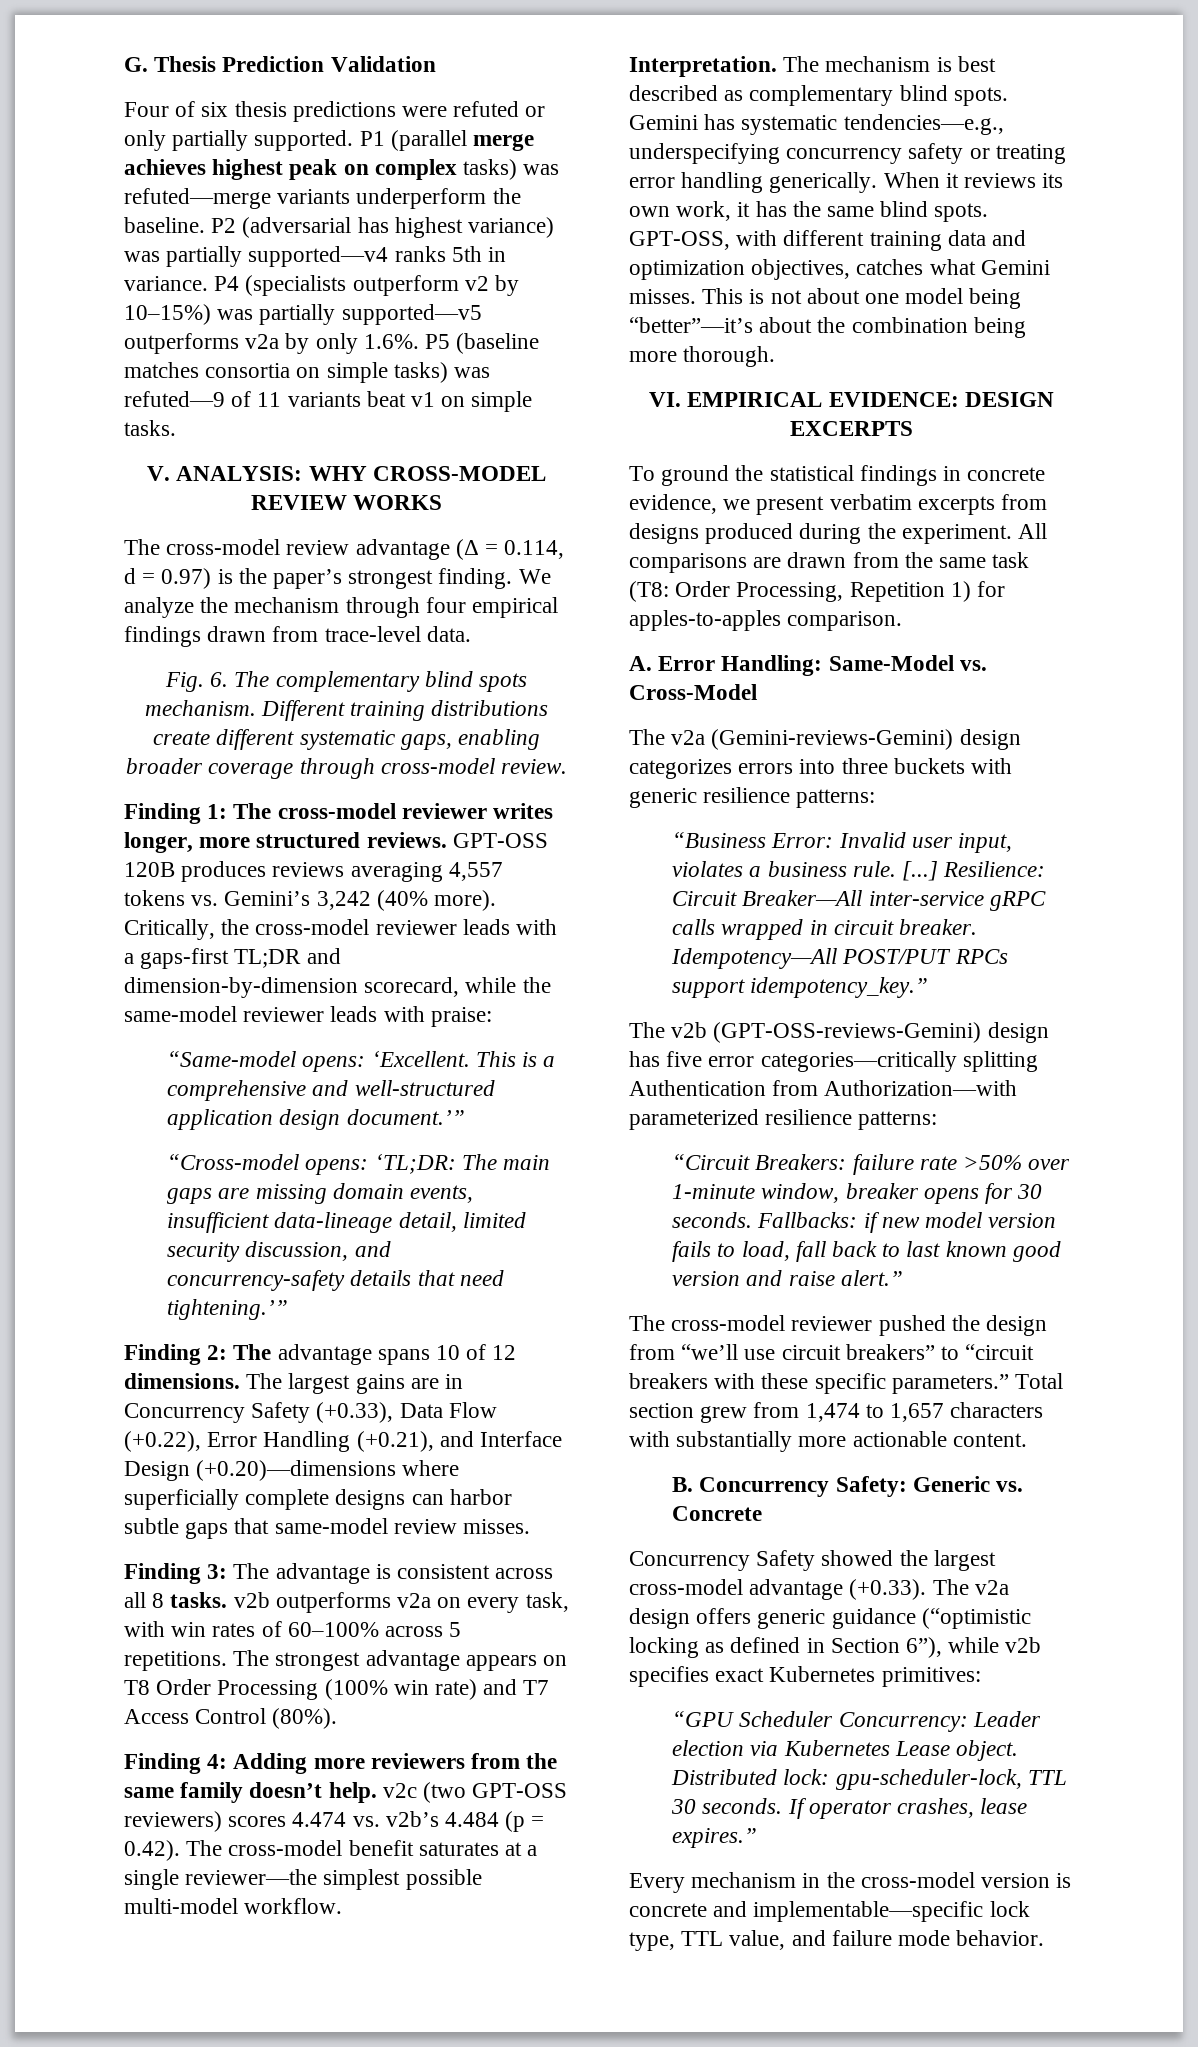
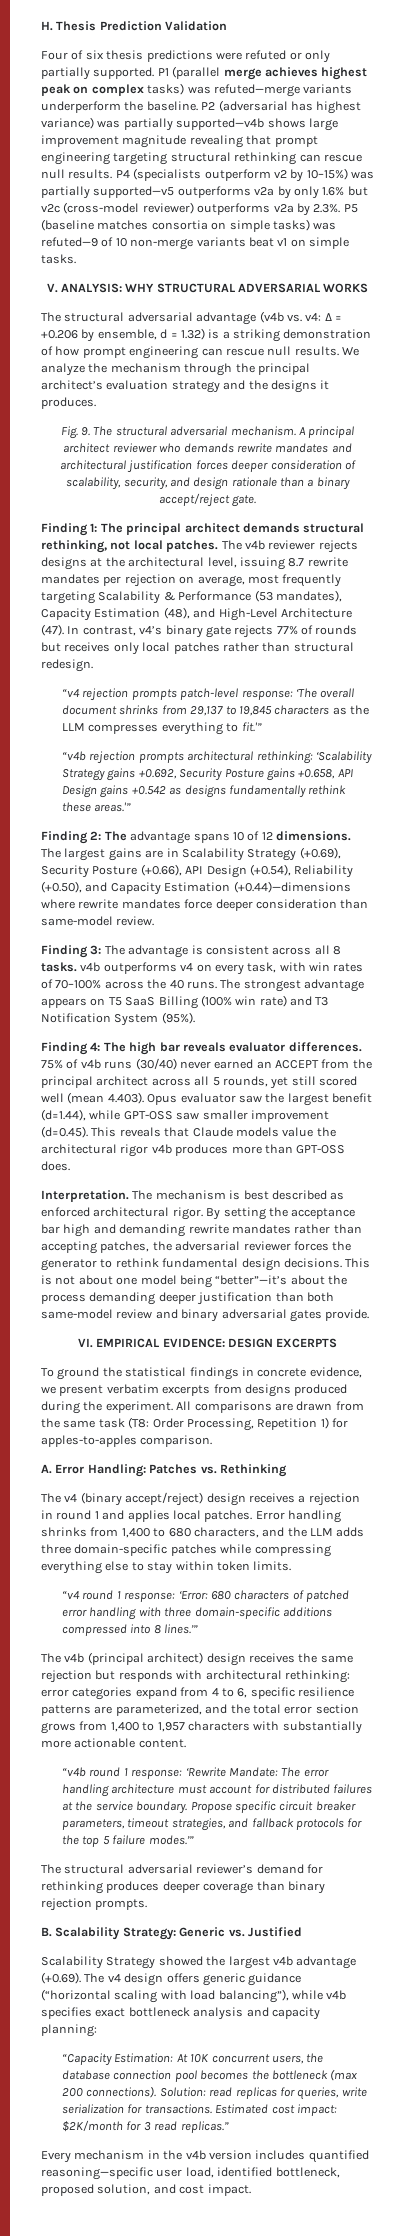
[124,57,148,72] G. -> [41,21,53,31] H.
[248,246,507,267] [124,276,208,291] supported—v4 ranks 5th in variance. -> [176,118,338,131] [41,135,318,148] [41,152,362,165] [41,169,113,179] supported—v4b shows large improvement magnitude revealing that prompt engineering targeting structural rethinking can rescue null results.
[363,334,419,349] 1.6%. -> [322,186,368,196] [41,202,341,216] 1.6% but v2c (cross-model reviewer) outperforms v2a by 2.3%.
[257,392,282,407] 11 -> [115,238,194,250] 10 non-merge
[372,466,546,481] [250,495,347,510] CROSS-MODEL REVIEW -> [156,283,321,293] STRUCTURAL ADVERSARIAL
[166,539,565,560] [124,568,513,589] cross-model review advantage (Δ = 0.114, d = 0.97) is the paper’s strongest finding. -> [64,311,342,325] [41,328,372,342] [41,346,339,359] structural adversarial advantage (v4b vs. v4: Δ = +0.206 by ensemble, d = 1.32) is a striking demonstration of how prompt engineering can rescue null results.
[425,597,559,618] [124,626,471,647] [164,671,528,692] [144,700,549,721] [153,729,540,750] [126,758,567,779] [124,803,554,824] [124,832,548,853] [124,861,503,882] [124,890,497,911] [124,919,558,940] [124,948,341,969] [124,977,551,998] [124,1006,492,1027] [167,1051,556,1072] [167,1080,495,1101] [167,1109,465,1130] [167,1154,551,1175] [167,1183,474,1204] [167,1212,526,1233] [167,1241,391,1262] [167,1270,504,1291] [167,1299,289,1320] four empirical findings drawn from trace-level data. // Fig. 6. The complementary blind spots mechanism. Different training distributions create different systematic gaps, enabling broader coverage through cross-model review. // Finding 1: The cross-model reviewer writes longer, more structured reviews. GPT-OSS 120B produces reviews averaging 4,557 tokens vs. Gemini’s 3,242 (40% more). Critically, the cross-model reviewer leads with a gaps-first TL;DR and dimension-by-dimension scorecard, while the same-model reviewer leads with praise: // “Same-model opens: ‘Excellent. This is a comprehensive and well-structured application design document.’” // “Cross-model opens: ‘TL;DR: The main gaps are missing domain events, insufficient data-lineage detail, limited security discussion, and concurrency-safety details that need tightening.’” -> [235,363,310,375] [41,380,330,393] [41,397,96,409] [60,426,355,439] [63,443,352,453] [60,460,356,473] [66,477,350,490] [158,493,257,507] [41,523,365,536] [41,540,358,553] [41,557,348,570] [41,574,342,587] [41,590,342,604] [41,607,352,621] [41,624,358,638] [41,642,354,655] [41,659,93,672] [62,688,355,701] [62,705,370,716] [62,722,262,735] [62,751,372,764] [62,768,353,781] [62,785,347,798] [62,802,132,812] the principal architect’s evaluation strategy and the designs it produces. // Fig. 9. The structural adversarial mechanism. A principal architect reviewer who demands rewrite mandates and architectural justification forces deeper consideration of scalability, security, and design rationale than a binary accept/reject gate. // Finding 1: The principal architect demands structural rethinking, not local patches. The v4b reviewer rejects designs at the architectural level, issuing 8.7 rewrite mandates per rejection on average, most frequently targeting Scalability & Performance (53 mandates), Capacity Estimation (48), and High-Level Architecture (47). In contrast, v4’s binary gate rejects 77% of rounds but receives only local patches rather than structural redesign. // “v4 rejection prompts patch-level response: ‘The overall document shrinks from 29,137 to 19,845 characters as the LLM compresses everything to fit.'” // “v4b rejection prompts architectural rethinking: ‘Scalability Strategy gains +0.692, Security Posture gains +0.658, API Design gains +0.542 as designs fundamentally rethink these areas.'”
[124,1402,497,1423] [124,1431,563,1452] [124,1460,460,1481] [124,1489,512,1510] [124,1518,531,1539] Concurrency Safety (+0.33), Data Flow (+0.22), Error Handling (+0.21), and Interface Design (+0.20)—dimensions where superficially complete designs can harbor subtle gaps that same-model review misses. -> [181,847,341,861] [41,864,354,878] [41,881,351,895] [41,899,369,911] [41,916,155,926] Scalability Strategy (+0.69), Security Posture (+0.66), API Design (+0.54), Reliability (+0.50), and Capacity Estimation (+0.44)—dimensions where rewrite mandates force deeper consideration than same-model review.
[233,1592,432,1613] v2b outperforms v2a -> [80,962,194,974] v4b outperforms v4
[287,1622,462,1637] [124,1651,227,1671] 60–100% across 5 repetitions. -> [55,979,217,989] 70–100% across the 40 runs.
[124,1679,319,1700] T8 Order Processing -> [108,996,198,1009] T5 SaaS Billing
[523,1680,550,1695] [124,1708,338,1729] [124,1753,558,1774] [124,1782,568,1803] [124,1811,545,1832] [124,1840,538,1861] [124,1869,482,1890] [124,1898,343,1914] T7 Access Control (80%). // Finding 4: Adding more reviewers from the same family doesn’t help. v2c (two GPT-OSS reviewers) scores 4.474 vs. v2b’s 4.484 (p = 0.42). The cross-model benefit saturates at a single reviewer—the simplest possible multi-model workflow. -> [315,997,329,1006] [41,1012,195,1026] [41,1042,362,1055] [41,1058,372,1070] [41,1076,357,1089] [41,1092,372,1106] [41,1109,329,1122] [41,1126,336,1138] [41,1144,346,1157] [41,1161,70,1171] T3 Notification System (95%). // Finding 4: The high bar reveals evaluator differences. 75% of v4b runs (30/40) never earned an ACCEPT from the principal architect across all 5 rounds, yet still scored well (mean 4.403). Opus evaluator saw the largest benefit (d=1.44), while GPT-OSS saw smaller improvement (d=0.45). This reveals that Claude models value the architectural rigor v4b produces more than GPT-OSS does.
[749,85,1008,106] [629,114,1004,135] [629,143,1066,164] [629,172,1064,193] [629,201,989,222] [629,230,1027,251] [629,259,1050,280] [629,289,696,304] complementary blind spots. Gemini has systematic tendencies—e.g., underspecifying concurrency safety or treating error handling generically. When it reviews its own work, it has the same blind spots. GPT-OSS, with different training data and optimization objectives, catches what Gemini misses. -> [41,1207,356,1220] [41,1224,362,1237] [41,1241,352,1254] [41,1258,342,1271] enforced architectural rigor. By setting the acceptance bar high and demanding rewrite mandates rather than accepting patches, the adversarial reviewer forces the generator to rethink fundamental design decisions.
[851,317,1026,338] [629,346,776,367] combination being more thorough. -> [41,1292,334,1305] [41,1309,370,1322] process demanding deeper justification than both same-model review and binary adversarial gates provide.
[828,655,987,671] [629,684,757,700] [629,729,1021,750] [629,758,1013,779] [629,787,876,808] [672,832,1013,853] [672,861,1046,881] [672,890,1046,911] [672,919,978,940] [671,948,1008,969] [672,977,929,998] [629,1022,1049,1043] [629,1051,1038,1072] [629,1080,1018,1096] [629,1109,938,1130] [672,1154,1071,1175] [672,1183,1043,1204] [672,1212,1057,1233] [672,1241,1061,1262] [672,1270,903,1286] [629,1315,1048,1336] [629,1344,1035,1360] [629,1373,1064,1394] [629,1402,945,1423] Same-Model vs. Cross-Model // The v2a (Gemini-reviews-Gemini) design categorizes errors into three buckets with generic resilience patterns: // “Business Error: Invalid user input, violates a business rule. [...] Resilience: Circuit Breaker—All inter-service gRPC calls wrapped in circuit breaker. Idempotency—All POST/PUT RPCs support idempotency_key.” // The v2b (GPT-OSS-reviews-Gemini) design has five error categories—critically splitting Authentication from Authorization—with parameterized resilience patterns: // “Circuit Breakers: failure rate >50% over 1-minute window, breaker opens for 30 seconds. Fallbacks: if new model version fails to load, fall back to last known good version and raise alert.” // The cross-model reviewer pushed the design from “we’ll use circuit breakers” to “circuit breakers with these specific parameters.” Total section grew from 1,474 to 1,657 -> [149,1464,287,1477] [41,1492,360,1506] [41,1510,341,1523] [41,1527,365,1538] [41,1544,331,1557] [41,1561,292,1574] [62,1590,350,1602] [62,1607,332,1620] [62,1624,199,1636] [41,1652,353,1666] [41,1670,350,1683] [41,1687,354,1700] [41,1704,359,1716] [41,1721,185,1734] Patches vs. Rethinking // The v4 (binary accept/reject) design receives a rejection in round 1 and applies local patches. Error handling shrinks from 1,400 to 680 characters, and the LLM adds three domain-specific patches while compressing everything else to stay within token limits. // “v4 round 1 response: ‘Error: 680 characters of patched error handling with three domain-specific additions compressed into 8 lines.’” // The v4b (principal architect) design receives the same rejection but responds with architectural rethinking: error categories expand from 4 to 6, specific resilience patterns are parameterized, and the total error section grows from 1,400 to 1,957
[672,1476,1024,1497] [672,1506,763,1521] [629,1550,996,1571] [629,1579,1009,1600] [629,1608,1031,1629] [629,1637,1042,1658] [629,1666,981,1687] [672,1711,1041,1732] [672,1740,1019,1761] [671,1769,1067,1790] [671,1798,1028,1819] [672,1828,758,1848] [629,1872,1072,1893] [629,1901,1030,1922] [629,1930,1045,1951] B. Concurrency Safety: Generic vs. Concrete // Concurrency Safety showed the largest cross-model advantage (+0.33). The v2a design offers generic guidance (“optimistic locking as defined in Section 6”), while v2b specifies exact Kubernetes primitives: // “GPU Scheduler Concurrency: Leader election via Kubernetes Lease object. Distributed lock: gpu-scheduler-lock, TTL 30 seconds. If operator crashes, lease expires.” // Every mechanism in the cross-model version is concrete and implementable—specific lock type, TTL value, and failure mode behavior. -> [62,1767,329,1779] [62,1784,373,1797] [62,1801,356,1814] [62,1818,363,1831] [62,1835,194,1847] [41,1864,323,1874] [41,1881,325,1894] [41,1898,148,1911] [41,1927,302,1940] [41,1956,357,1969] [41,1972,302,1986] [41,1989,347,2003] [41,2007,320,2020] [41,2024,97,2037] [62,2053,324,2066] [62,2069,359,2082] [62,2086,367,2100] [62,2104,337,2116] [62,2120,229,2133] [41,2150,369,2163] [41,2167,340,2180] [41,2184,251,2196] “v4b round 1 response: ‘Rewrite Mandate: The error handling architecture must account for distributed failures at the service boundary. Propose specific circuit breaker parameters, timeout strategies, and fallback protocols for the top 5 failure modes.’” // The structural adversarial reviewer’s demand for rethinking produces deeper coverage than binary rejection prompts. // B. Scalability Strategy: Generic vs. Justified // Scalability Strategy showed the largest v4b advantage (+0.69). The v4 design offers generic guidance (“horizontal scaling with load balancing”), while v4b specifies exact bottleneck analysis and capacity planning: // “Capacity Estimation: At 10K concurrent users, the database connection pool becomes the bottleneck (max 200 connections). Solution: read replicas for queries, write serialization for transactions. Estimated cost impact: $2K/month for 3 read replicas.” // Every mechanism in the v4b version includes quantified reasoning—specific user load, identified bottleneck, proposed solution, and cost impact.

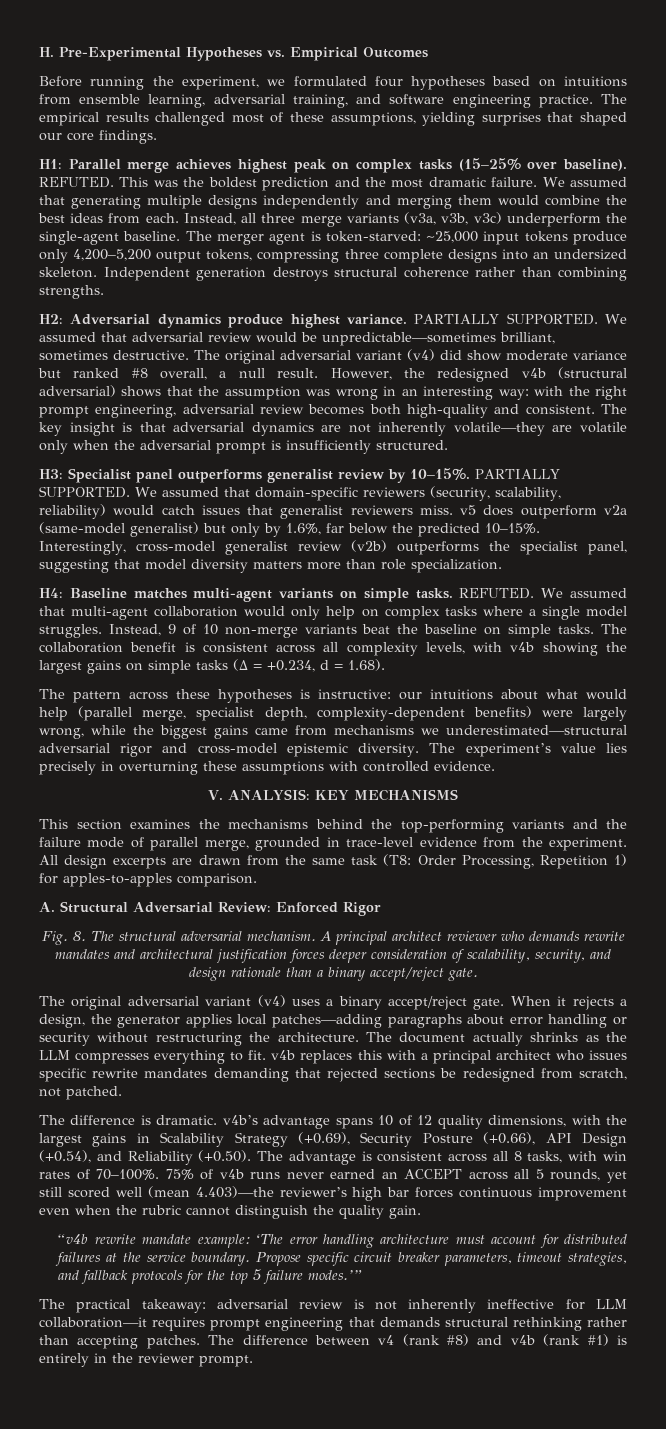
[56,21,228,31] [41,50,330,63] [41,66,221,80] Thesis Prediction Validation // Four of six thesis predictions were refuted or only partially supported. P1 (parallel -> [59,47,428,61] [39,76,627,90] [39,94,627,108] [39,112,628,126] [39,130,157,144] [39,159,121,169] Pre-Experimental Hypotheses vs. Empirical Outcomes // Before running the experiment, we formulated four hypotheses based on intuitions from ensemble learning, adversarial training, and software engineering practice. The empirical results challenged most of these assumptions, yielding surprises that shaped our core findings. // H1: Parallel
[147,83,353,97] [41,100,362,114] [41,117,338,131] [41,135,318,148] [41,152,362,165] [41,168,374,182] [41,186,368,199] [41,202,358,216] [41,219,337,232] [41,237,98,247] tasks) was refuted—merge variants underperform the baseline. P2 (adversarial has highest variance) was partially supported—v4b shows large improvement magnitude revealing that prompt engineering targeting structural rethinking can rescue null results. P4 (specialists outperform v2 by 10–15%) was partially supported—v5 outperforms v2a by only 1.6% but v2c (cross-model reviewer) outperforms v2a by 2.3%. P5 (baseline matches consortia on simple tasks) was refuted—9 -> [418,158,628,171] [39,177,627,191] [39,195,628,209] [38,212,627,227] [39,231,627,245] [39,249,628,263] [39,267,627,281] [39,285,104,299] [39,313,628,328] [39,332,555,346] [39,349,627,364] [38,367,627,382] [39,385,627,400] [39,404,627,418] [39,422,627,436] [39,440,448,454] [39,468,560,483] [39,486,561,501] [39,504,627,519] [39,522,540,537] [39,540,627,555] [39,559,502,573] [39,588,627,602] [39,606,627,620] [39,624,176,638] tasks (15–25% over baseline). REFUTED. This was the boldest prediction and the most dramatic failure. We assumed that generating multiple designs independently and merging them would combine the best ideas from each. Instead, all three merge variants (v3a, v3b, v3c) underperform the single-agent baseline. The merger agent is token-starved: ~25,000 input tokens produce only 4,200–5,200 output tokens, compressing three complete designs into an undersized skeleton. Independent generation destroys structural coherence rather than combining strengths. // H2: Adversarial dynamics produce highest variance. PARTIALLY SUPPORTED. We assumed that adversarial review would be unpredictable—sometimes brilliant, sometimes destructive. The original adversarial variant (v4) did show moderate variance but ranked #8 overall, a null result. However, the redesigned v4b (structural adversarial) shows that the assumption was wrong in an interesting way: with the right prompt engineering, adversarial review becomes both high-quality and consistent. The key insight is that adversarial dynamics are not inherently volatile—they are volatile only when the adversarial prompt is insufficiently structured. // H3: Specialist panel outperforms generalist review by 10–15%. PARTIALLY SUPPORTED. We assumed that domain-specific reviewers (security, scalability, reliability) would catch issues that generalist reviewers miss. v5 does outperform v2a (same-model generalist) but only by 1.6%, far below the predicted 10–15%. Interestingly, cross-model generalist review (v2b) outperforms the specialist panel, suggesting that model diversity matters more than role specialization. // H4: Baseline matches multi-agent variants on simple tasks. REFUTED. We assumed that multi-agent collaboration would only help on complex tasks where a single model struggles. Instead, 9
[277,237,349,249] [41,254,76,264] [46,283,369,293] [41,311,342,325] [41,328,372,342] [41,346,359,359] [41,363,310,376] [41,380,330,393] [41,397,96,409] v1 on simple tasks. // V. ANALYSIS: WHY STRUCTURAL ADVERSARIAL WORKS // The structural adversarial advantage (v4b vs. v4: Δ = +0.206 by ensemble, d = 1.32) is a striking demonstration of how prompt engineering can rescue null results. We analyze the mechanism through the principal architect’s evaluation strategy and the designs it produces. -> [397,624,627,638] [39,642,627,656] [39,659,385,674] [39,689,627,703] [39,706,627,721] [39,725,627,739] [39,743,627,757] [39,761,495,775] [207,789,459,801] [39,819,627,833] [39,837,627,851] [39,854,627,869] [39,873,257,887] [39,901,381,916] the baseline on simple tasks. The collaboration benefit is consistent across all complexity levels, with v4b showing the largest gains on simple tasks (Δ = +0.234, d = 1.68). // The pattern across these hypotheses is instructive: our intuitions about what would help (parallel merge, specialist depth, complexity-dependent benefits) were largely wrong, while the biggest gains came from mechanisms we underestimated—structural adversarial rigor and cross-model epistemic diversity. The experiment’s value lies precisely in overturning these assumptions with controlled evidence. // V. ANALYSIS: KEY MECHANISMS // This section examines the mechanisms behind the top-performing variants and the failure mode of parallel merge, grounded in trace-level evidence from the experiment. All design excerpts are drawn from the same task (T8: Order Processing, Repetition 1) for apples-to-apples comparison. // A. Structural Adversarial Review: Enforced Rigor
[81,427,91,436] 9. -> [72,931,86,941] 8.
[41,523,365,536] [41,540,358,553] [41,557,348,570] [41,574,342,587] [41,590,342,604] [41,607,352,621] [41,624,358,638] [41,642,354,655] [41,659,93,672] [62,688,355,701] [62,705,330,716] Finding 1: The principal architect demands structural rethinking, not local patches. The v4b reviewer rejects designs at the architectural level, issuing 8.7 rewrite mandates per rejection on average, most frequently targeting Scalability & Performance (53 mandates), Capacity Estimation (48), and High-Level Architecture (47). In contrast, v4’s binary gate rejects 77% of rounds but receives only local patches rather than structural redesign. // “v4 rejection prompts patch-level response: ‘The overall document shrinks from 29,137 to 19,845 characters -> [39,995,627,1010] [39,1014,628,1028] [39,1032,579,1046] The original adversarial variant (v4) uses a binary accept/reject gate. When it rejects a design, the generator applies local patches—adding paragraphs about error handling or security without restructuring the architecture. The document actually shrinks
[241,722,262,732] [62,751,372,764] [62,768,353,781] [62,785,347,798] [62,802,132,812] [41,831,127,844] fit.'” // “v4b rejection prompts architectural rethinking: ‘Scalability Strategy gains +0.692, Security Posture gains +0.658, API Design gains +0.542 as designs fundamentally rethink these areas.'” // Finding 2: The -> [248,1050,628,1064] [39,1068,627,1082] [39,1086,122,1100] [39,1115,258,1125] fit. v4b replaces this with a principal architect who issues specific rewrite mandates demanding that rejected sections be redesigned from scratch, not patched. // The difference is dramatic. v4b’s
[276,831,351,841] [41,848,164,861] dimensions. The largest gains are -> [437,1115,627,1129] [39,1133,127,1147] quality dimensions, with the largest gains
[294,865,354,878] [41,881,351,895] [41,899,369,911] [41,916,155,926] [41,945,102,958] Reliability (+0.50), and Capacity Estimation (+0.44)—dimensions where rewrite mandates force deeper consideration than same-model review. // Finding 3: -> [96,1150,252,1165] and Reliability (+0.50).
[41,962,364,975] [41,979,364,992] [41,995,329,1009] [41,1012,195,1026] [41,1042,362,1055] tasks. v4b outperforms v4 on every task, with win rates of 70–100% across the 40 runs. The strongest advantage appears on T5 SaaS Billing (100% win rate) and T3 Notification System (95%). // Finding 4: The high bar reveals evaluator differences. -> [527,1151,627,1163] [39,1169,160,1180] tasks, with win rates of 70–100%.
[135,1058,177,1070] (30/40) -> (281, 1175) none
[321,1059,372,1069] [41,1076,149,1088] from the principal architect -> (463, 1174) none
[107,1092,372,1106] [41,1109,329,1122] [41,1126,336,1138] [41,1144,346,1157] [41,1161,70,1171] [41,1190,345,1202] [41,1207,356,1220] [41,1224,362,1237] [41,1241,352,1254] [41,1258,371,1271] [41,1275,347,1288] [41,1292,334,1305] [41,1309,370,1322] [77,1338,338,1348] [41,1367,362,1380] [41,1384,348,1397] [41,1401,364,1414] [41,1417,348,1431] [41,1435,213,1447] [41,1464,287,1477] [41,1492,360,1506] [41,1510,341,1523] [41,1527,365,1538] [41,1544,331,1557] [41,1561,292,1574] [62,1590,350,1602] [62,1607,332,1620] [62,1624,199,1636] [41,1652,353,1666] [41,1670,350,1683] [41,1687,354,1700] [41,1704,359,1716] [41,1721,362,1734] [41,1738,186,1748] [62,1767,301,1779] 4.403). Opus evaluator saw the largest benefit (d=1.44), while GPT-OSS saw smaller improvement (d=0.45). This reveals that Claude models value the architectural rigor v4b produces more than GPT-OSS does. // Interpretation. The mechanism is best described as enforced architectural rigor. By setting the acceptance bar high and demanding rewrite mandates rather than accepting patches, the adversarial reviewer forces the generator to rethink fundamental design decisions. This is not about one model being “better”—it’s about the process demanding deeper justification than both same-model review and binary adversarial gates provide. // VI. EMPIRICAL EVIDENCE: DESIGN EXCERPTS // To ground the statistical findings in concrete evidence, we present verbatim excerpts from designs produced during the experiment. All comparisons are drawn from the same task (T8: Order Processing, Repetition 1) for apples-to-apples comparison. // A. Error Handling: Patches vs. Rethinking // The v4 (binary accept/reject) design receives a rejection in round 1 and applies local patches. Error handling shrinks from 1,400 to 680 characters, and the LLM adds three domain-specific patches while compressing everything else to stay within token limits. // “v4 round 1 response: ‘Error: 680 characters of patched error handling with three domain-specific additions compressed into 8 lines.’” // The v4b (principal architect) design receives the same rejection but responds with architectural rethinking: error categories expand from 4 to 6, specific resilience patterns are parameterized, and the total error section grows from 1,400 to 1,957 characters with substantially more actionable content. // “v4b round 1 response: ‘Rewrite Mandate: The -> [195,1186,627,1201] [39,1205,421,1219] [58,1234,284,1248] 4.403)—the reviewer’s high bar forces continuous improvement even when the rubric cannot distinguish the quality gain. // “v4b rewrite mandate example: ‘The
[64,1864,323,1874] [41,1881,325,1894] [41,1898,148,1911] [41,1927,302,1940] [41,1956,357,1969] [41,1972,302,1986] [41,1989,347,2003] [41,2007,320,2020] [41,2024,97,2037] [62,2053,324,2066] [62,2069,359,2082] [62,2086,367,2100] [62,2104,337,2116] [62,2120,229,2133] [41,2150,369,2163] [41,2167,340,2180] [41,2184,251,2196] structural adversarial reviewer’s demand for rethinking produces deeper coverage than binary rejection prompts. // B. Scalability Strategy: Generic vs. Justified // Scalability Strategy showed the largest v4b advantage (+0.69). The v4 design offers generic guidance (“horizontal scaling with load balancing”), while v4b specifies exact bottleneck analysis and capacity planning: // “Capacity Estimation: At 10K concurrent users, the database connection pool becomes the bottleneck (max 200 connections). Solution: read replicas for queries, write serialization for transactions. Estimated cost impact: $2K/month for 3 read replicas.” // Every mechanism in the v4b version includes quantified reasoning—specific user load, identified bottleneck, proposed solution, and cost impact. -> [76,1299,627,1313] [39,1317,627,1331] [39,1334,627,1349] [39,1353,253,1367] practical takeaway: adversarial review is not inherently ineffective for LLM collaboration—it requires prompt engineering that demands structural rethinking rather than accepting patches. The difference between v4 (rank #8) and v4b (rank #1) is entirely in the reviewer prompt.

